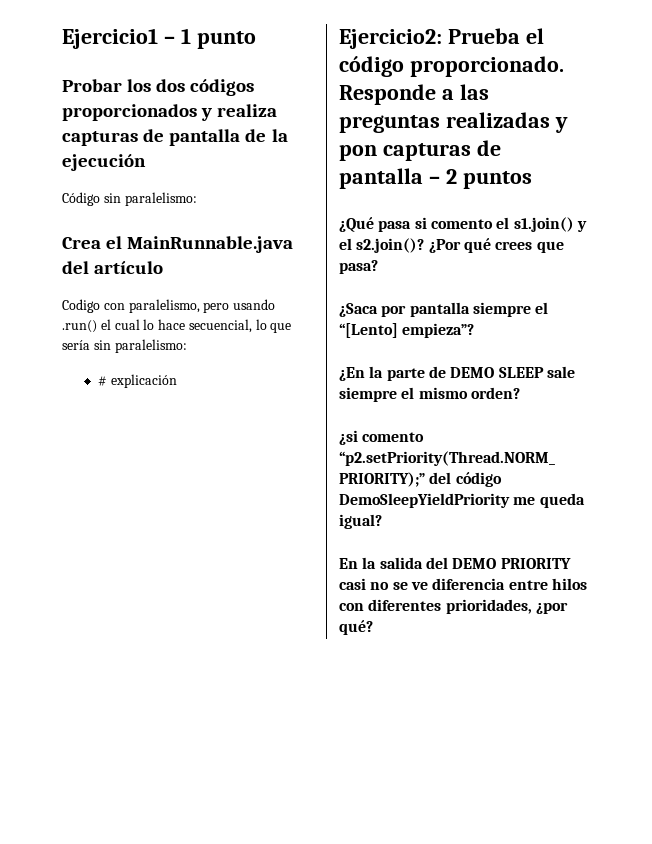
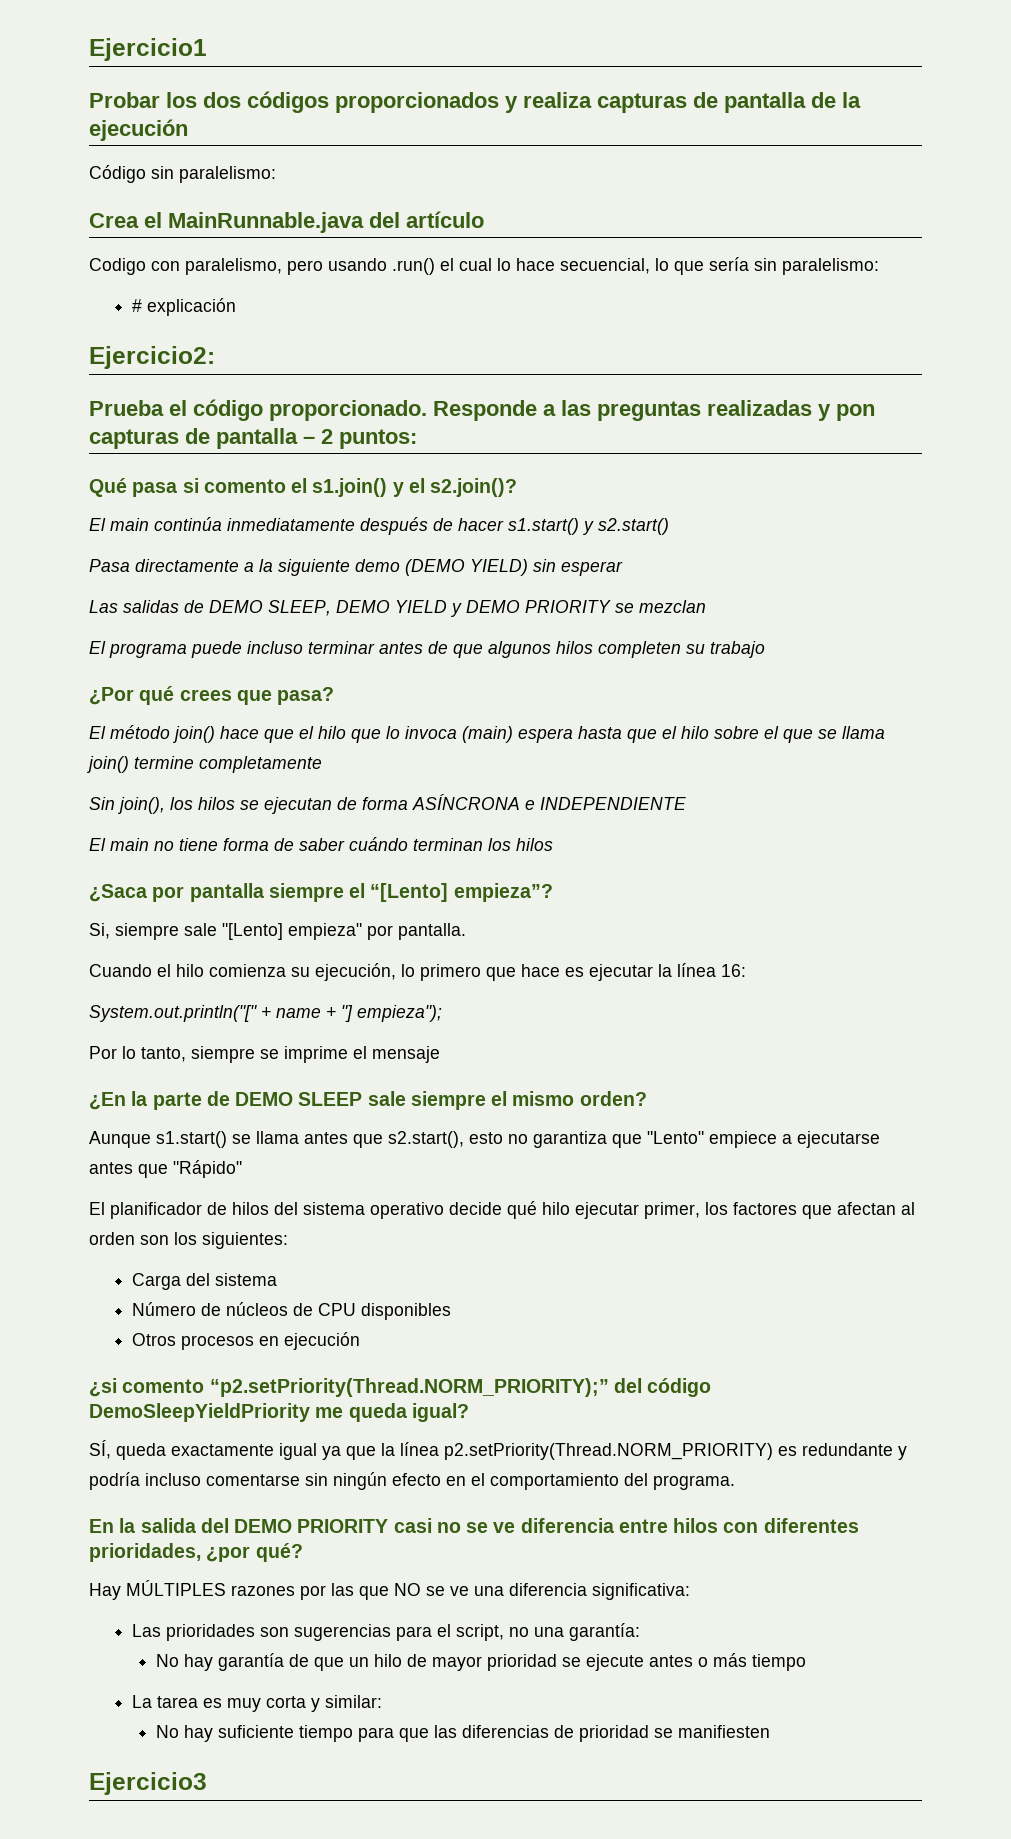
[163,28,256,49] – 1 punto -> (207, 49) none
(442, 39) none -> (215, 357) //
[462,171,532,189] [339,217,374,232] puntos // ¿Qué -> [339,429,417,449] [89,478,127,497] puntos: // Qué
(425, 245) none -> [89,517,669,535] [89,559,623,576] [89,600,706,617] [89,641,765,658] // El main continúa inmediatamente después de hacer s1.start() y s2.start() // Pasa directamente a la siguiente demo (DEMO YIELD) sin esperar // Las salidas de DEMO SLEEP, DEMO YIELD y DEMO PRIORITY se mezclan // El programa puede incluso terminar antes de que algunos hilos completen su trabajo //
(378, 267) none -> [89,725,885,743] [87,756,322,773] [89,794,686,814] [89,837,553,851] // El método join() hace que el hilo que lo invoca (main) espera hasta que el hilo sobre el que se llama join() termine completamente // Sin join(), los hilos se ejecutan de forma ASÍNCRONA e INDEPENDIENTE // El main no tiene forma de saber cuándo terminan los hilos
(475, 330) none -> [89,923,466,940] [89,963,746,981] [89,1005,442,1022] [89,1046,440,1063] // Si, siempre sale "[Lento] empieza" por pantalla. // Cuando el hilo comienza su ejecución, lo primero que hace es ejecutar la línea 16: // System.out.println("[" + name + "] empieza"); // Por lo tanto, siempre se imprime el mensaje
(520, 393) none -> [89,1131,880,1148] [89,1160,242,1178] [89,1201,915,1219] [89,1232,288,1249] [131,1273,277,1290] [131,1302,451,1320] [131,1332,360,1350] // Aunque s1.start() se llama antes que s2.start(), esto no garantiza que "Lento" empiece a ejecutarse antes que "Rápido" // El planificador de hilos del sistema operativo decide qué hilo ejecutar primer, los factores que afectan al orden son los siguientes: // Carga del sistema // Número de núcleos de CPU disponibles // Otros procesos en ejecución
(382, 521) none -> [89,1440,907,1460] [89,1472,735,1490] // SÍ, queda exactamente igual ya que la línea p2.setPriority(Thread.NORM_PRIORITY) es redundante y podría incluso comentarse sin ningún efecto en el comportamiento del programa.
(373, 627) none -> [89,1580,690,1600] [131,1623,640,1641] [155,1653,806,1671] [131,1695,382,1712] [155,1725,770,1742] [89,1772,207,1795] // Hay MÚLTIPLES razones por las que NO se ve una diferencia significativa: // Las prioridades son sugerencias para el script, no una garantía: // No hay garantía de que un hilo de mayor prioridad se ejecute antes o más tiempo // La tarea es muy corta y similar: // No hay suficiente tiempo para que las diferencias de prioridad se manifiesten // Ejercicio3

